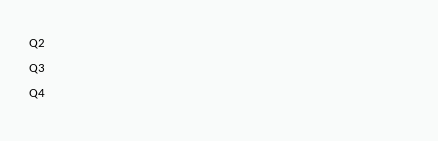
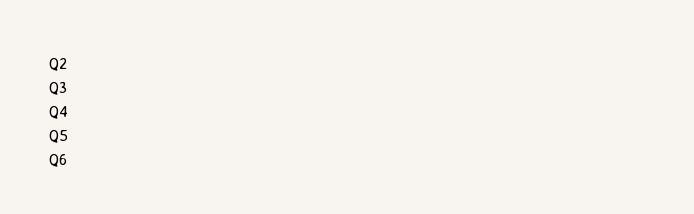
(45, 94) none -> [49,130,68,143] [49,154,67,167] // Q5 // Q6

